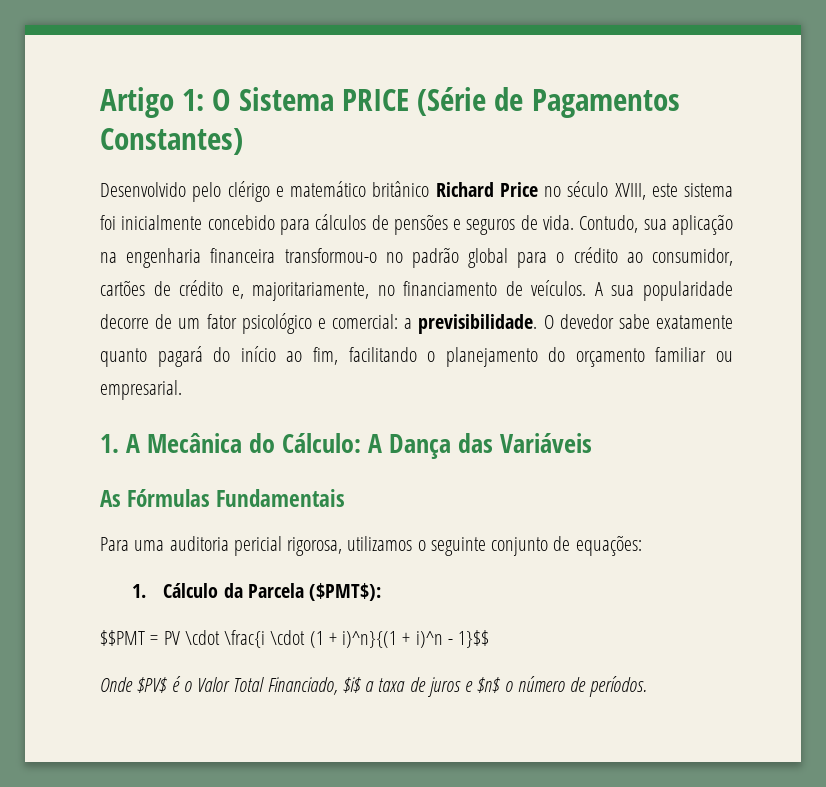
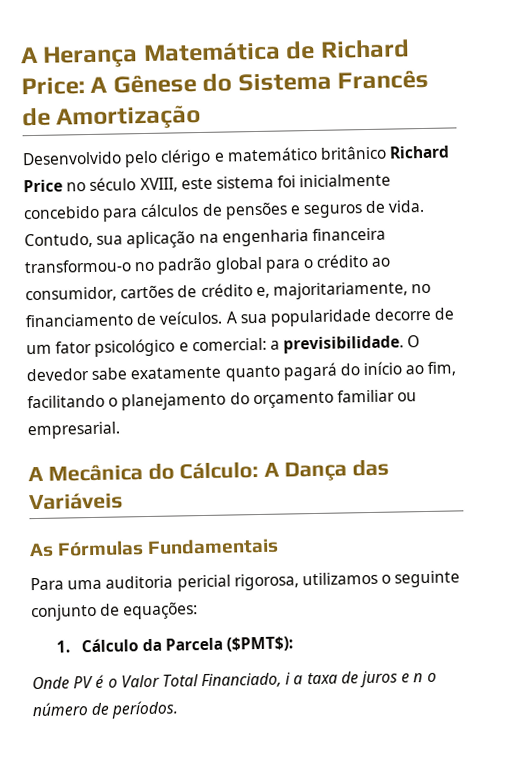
[100,87,680,118] [100,128,243,155] Artigo 1: O Sistema PRICE (Série de Pagamentos Constantes) -> [20,39,410,69] [21,69,430,96] [22,104,202,131] A Herança Matemática de Richard Price: A Gênese do Sistema Francês de Amortização
[100,434,119,453] 1. -> (121, 430) none
[100,630,490,648] [100,677,169,693] $$PMT = PV \cdot \frac{i \cdot (1 + i)^n}{(1 + i)^n - 1}$$ // Onde $PV$ -> [32,676,94,690] Onde PV
[342,677,362,693] $i$ -> [285,672,292,685] i
[477,677,502,693] $n$ -> [413,673,424,683] n

